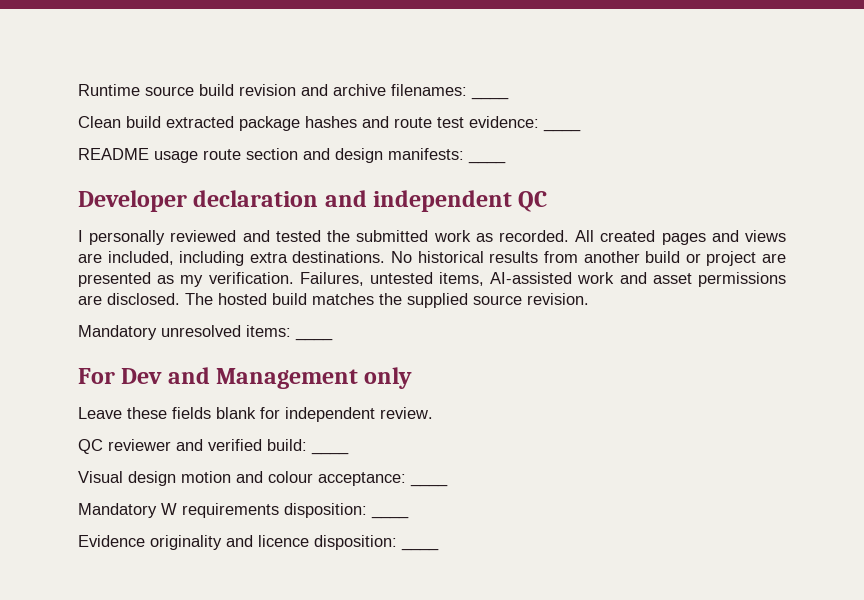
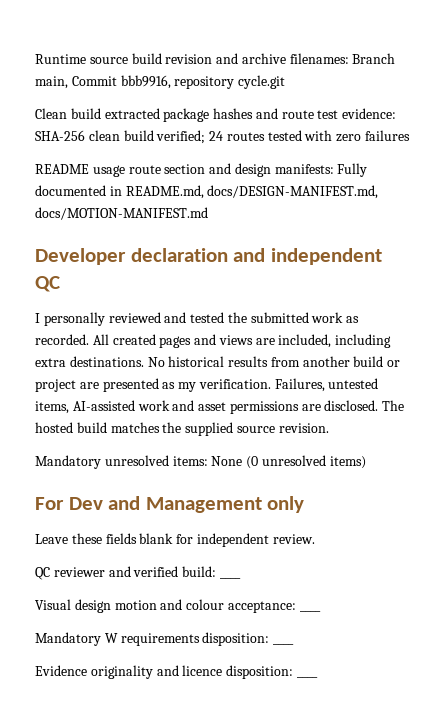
[471,96,509,100] ____ -> [352,53,396,64] [35,75,286,89] Branch main, Commit bbb9916, repository cycle.git
[543,128,581,132] ____ -> [35,130,411,144] SHA-256 clean build verified; 24 routes tested with zero failures
[468,160,506,164] ____ -> [337,163,368,177] [35,185,379,199] [35,207,208,220] Fully documented in README.md, docs/DESIGN-MANIFEST.md, docs/MOTION-MANIFEST.md
[295,337,333,341] ____ -> [211,455,366,469] None (0 unresolved items)

